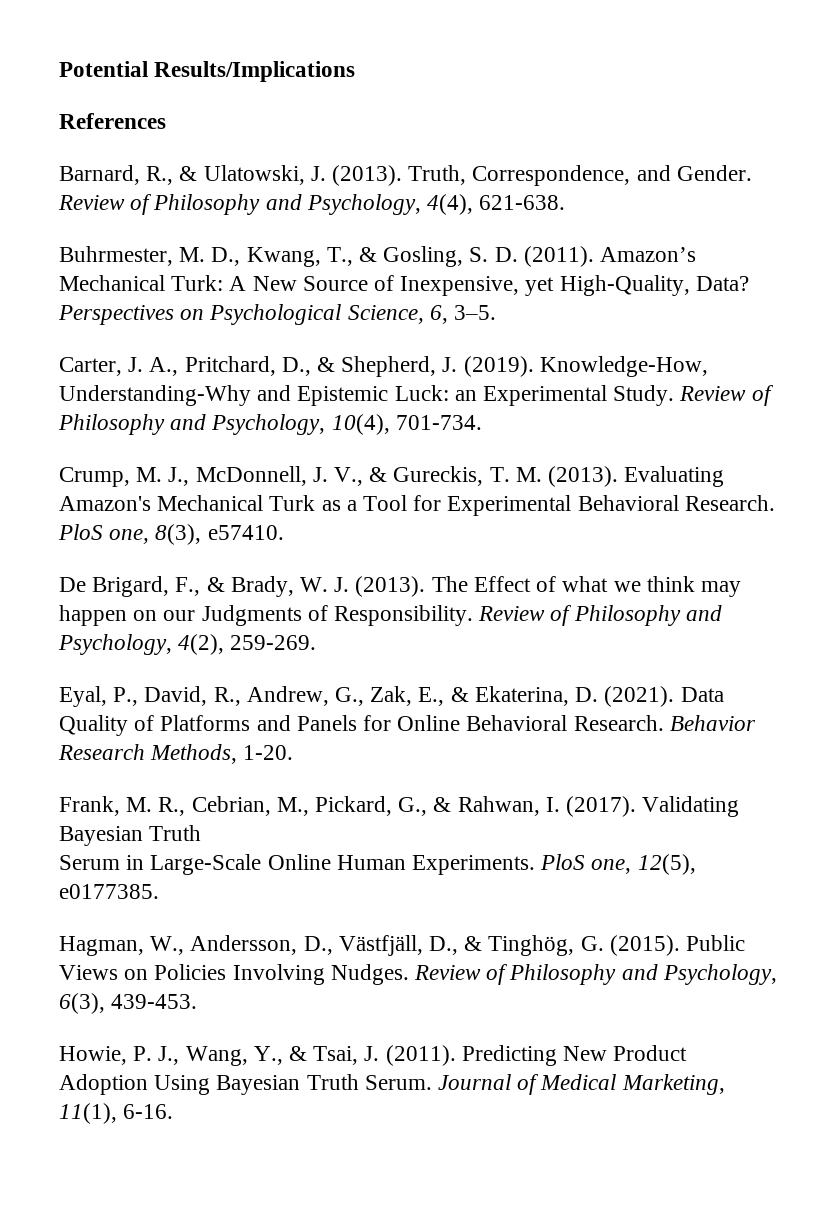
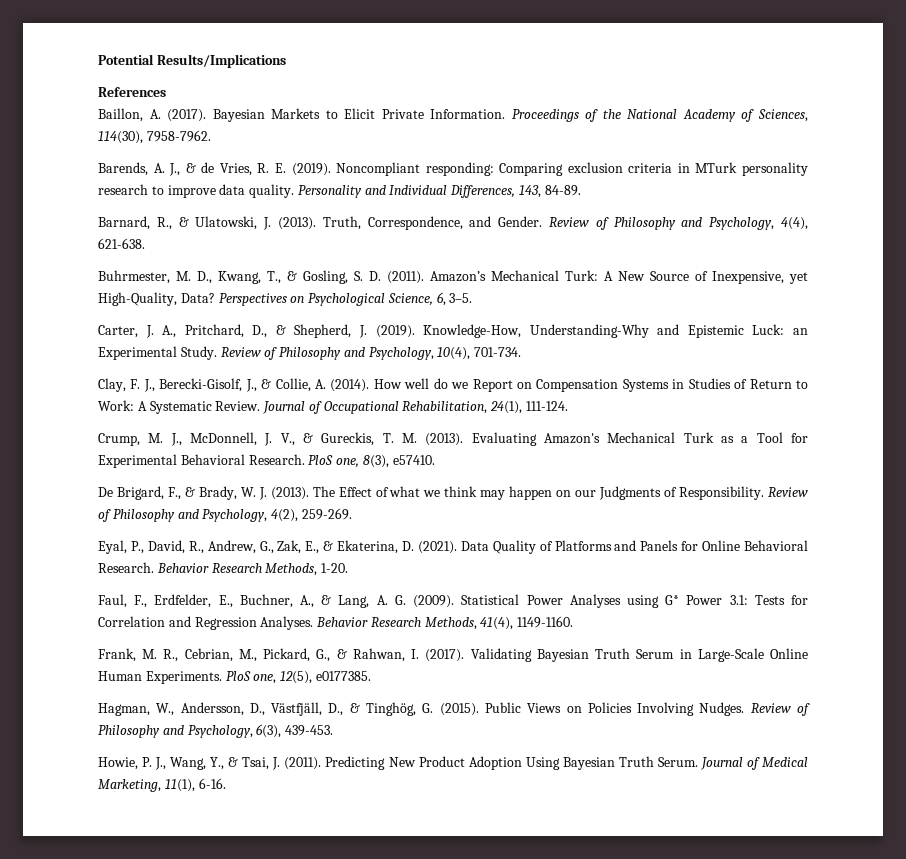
(166, 121) none -> [98,108,808,122] [98,130,211,144] [98,162,808,176] [98,184,581,198] // Baillon, A. (2017). Bayesian Markets to Elicit Private Information. Proceedings of the National Academy of Sciences, 114(30), 7958-7962. // Barends, A. J., & de Vries, R. E. (2019). Noncompliant responding: Comparing exclusion criteria in MTurk personality research to improve data quality. Personality and Individual Differences, 143, 84-89.
(482, 422) none -> [98,378,809,392] [98,400,569,414] // Clay, F. J., Berecki-Gisolf, J., & Collie, A. (2014). How well do we Report on Compensation Systems in Studies of Return to Work: A Systematic Review. Journal of Occupational Rehabilitation, 24(1), 111-124.
(294, 752) none -> [98,594,809,608] [98,616,574,630] // Faul, F., Erdfelder, E., Buchner, A., & Lang, A. G. (2009). Statistical Power Analyses using G* Power 3.1: Tests for Correlation and Regression Analyses. Behavior Research Methods, 41(4), 1149-1160.
(202, 833) // -> (631, 653) none

